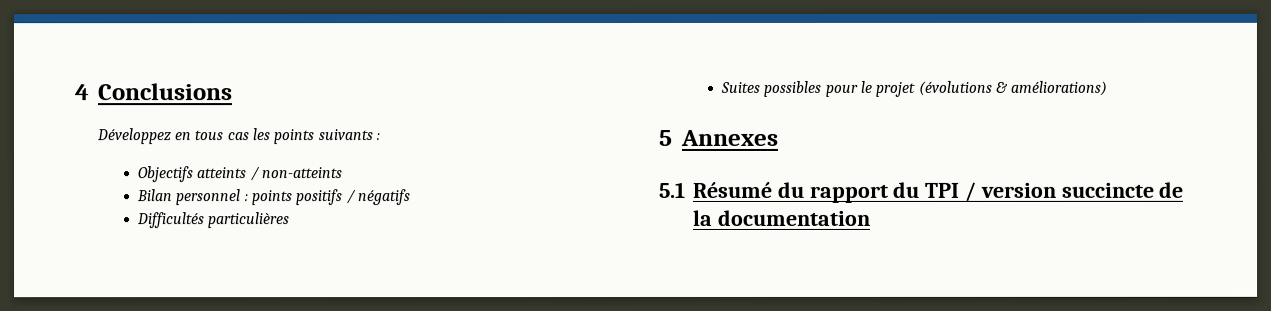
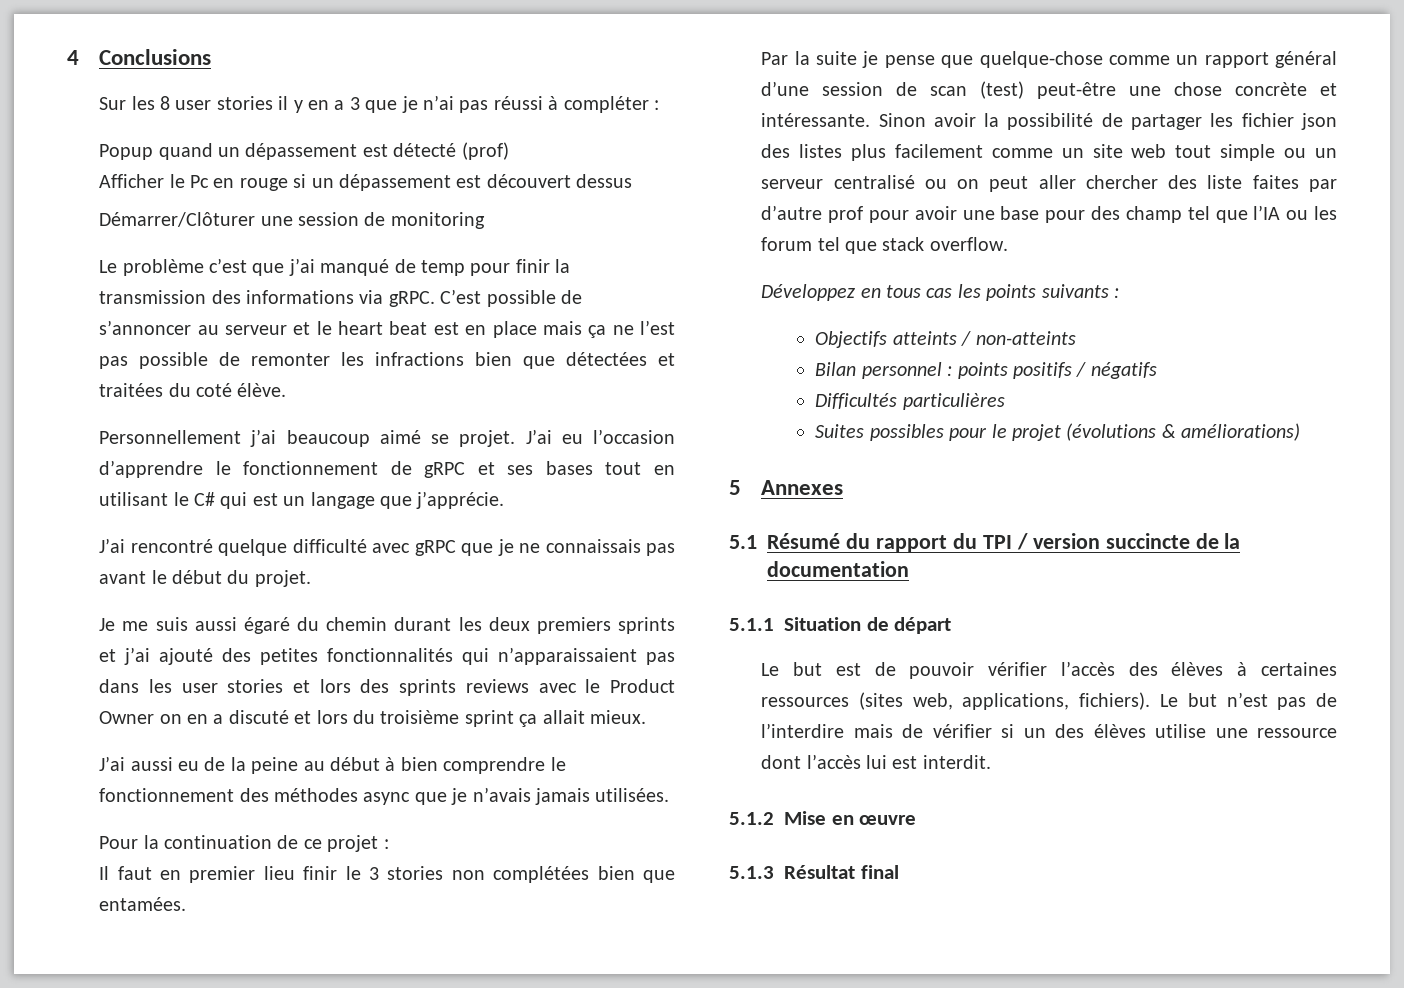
(232, 92) none -> [99,95,660,113] [99,142,509,160] [99,174,633,191] [99,212,485,229] [99,258,571,276] [99,289,583,307] [99,320,675,338] [99,352,676,369] [99,383,287,397] [99,429,675,447] [99,460,675,478] [99,491,505,509] [99,538,676,556] [99,570,311,587] [99,617,675,634] [99,647,675,665] [99,679,676,696] [99,710,647,727] [99,756,566,774] [99,787,670,805] [99,835,389,852] [99,866,675,883] [99,897,187,911] [761,51,1337,68] [761,81,1337,99] [761,113,1337,130] [761,144,1338,161] [761,175,1338,192] [761,205,1337,223] [761,237,1008,254] // Sur les 8 user stories il y en a 3 que je n’ai pas réussi à compléter : // Popup quand un dépassement est détecté (prof) // Afficher le Pc en rouge si un dépassement est découvert dessus // Démarrer/Clôturer une session de monitoring // Le problème c’est que j’ai manqué de temp pour finir la transmission des informations via gRPC. C’est possible de s’annoncer au serveur et le heart beat est en place mais ça ne l’est pas possible de remonter les infractions bien que détectées et traitées du coté élève. // Personnellement j’ai beaucoup aimé se projet. J’ai eu l’occasion d’apprendre le fonctionnement de gRPC et ses bases tout en utilisant le C# qui est un langage que j’apprécie. // J’ai rencontré quelque difficulté avec gRPC que je ne connaissais pas avant le début du projet. // Je me suis aussi égaré du chemin durant les deux premiers sprints et j’ai ajouté des petites fonctionnalités qui n’apparaissaient pas dans les user stories et lors des sprints reviews avec le Product Owner on en a discuté et lors du troisième sprint ça allait mieux. // J’ai aussi eu de la peine au début à bien comprendre le fonctionnement des méthodes async que je n’avais jamais utilisées. // Pour la continuation de ce projet : // Il faut en premier lieu finir le 3 stories non complétées bien que entamées. // Par la suite je pense que quelque-chose comme un rapport général d’une session de scan (test) peut-être une chose concrète et intéressante. Sinon avoir la possibilité de partager les fichier json des listes plus facilement comme un site web tout simple ou un serveur centralisé ou on peut aller chercher des liste faites par d’autre prof pour avoir une base pour des champ tel que l’IA ou les forum tel que stack overflow.
(871, 217) none -> [729,617,952,634] [761,661,1337,679] [761,692,1337,710] [761,723,1337,738] [761,754,991,769] [729,811,917,825] [729,865,899,879] // 5.1.1 Situation de départ // Le but est de pouvoir vérifier l’accès des élèves à certaines ressources (sites web, applications, fichiers). Le but n’est pas de l’interdire mais de vérifier si un des élèves utilise une ressource dont l’accès lui est interdit. // 5.1.2 Mise en œuvre // 5.1.3 Résultat final

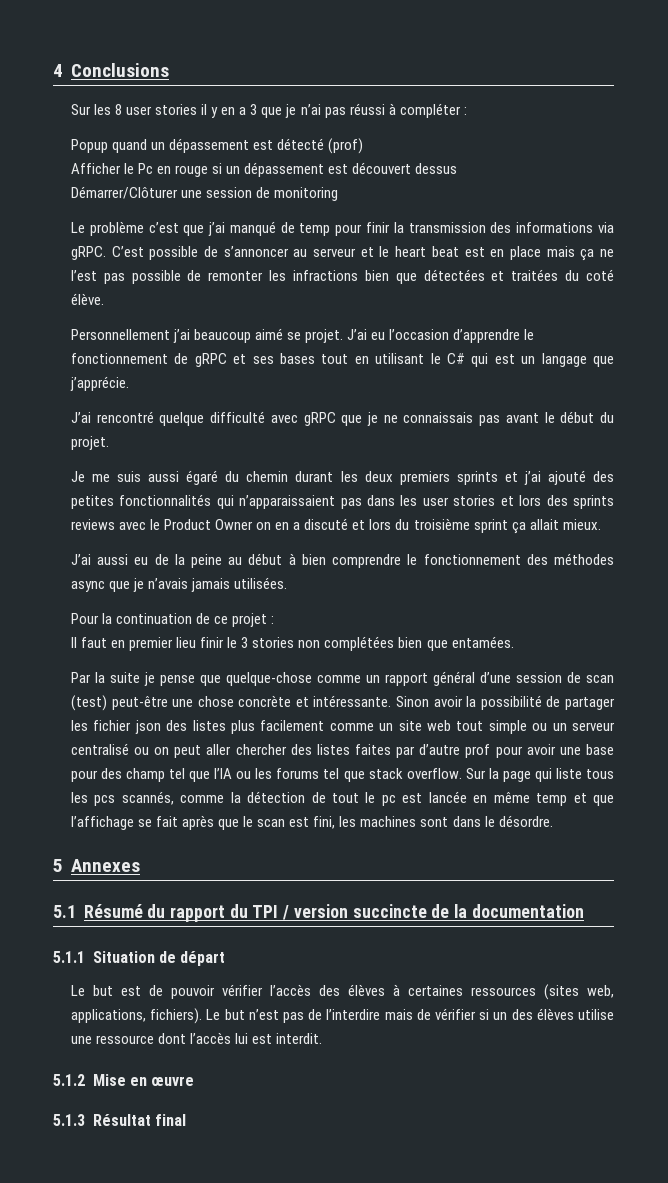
[1207,175,1243,189] liste -> [316,744,350,755] listes
[761,237,813,251] forum -> [276,768,320,779] forums
[761,284,1120,301] [815,331,1076,348] [815,362,1157,379] [815,393,1005,410] [815,423,1301,441] // Développez en tous cas les points suivants : // Objectifs atteints / non-atteints // Bilan personnel : points positifs / négatifs // Difficultés particulières // Suites possibles pour le projet (évolutions & améliorations) -> [465,768,614,782] [70,791,614,806] [70,815,553,830] Sur la page qui liste tous les pcs scannés, comme la détection de tout le pc est lancée en même temp et que l’affichage se fait après que le scan est fini, les machines sont dans le désordre.

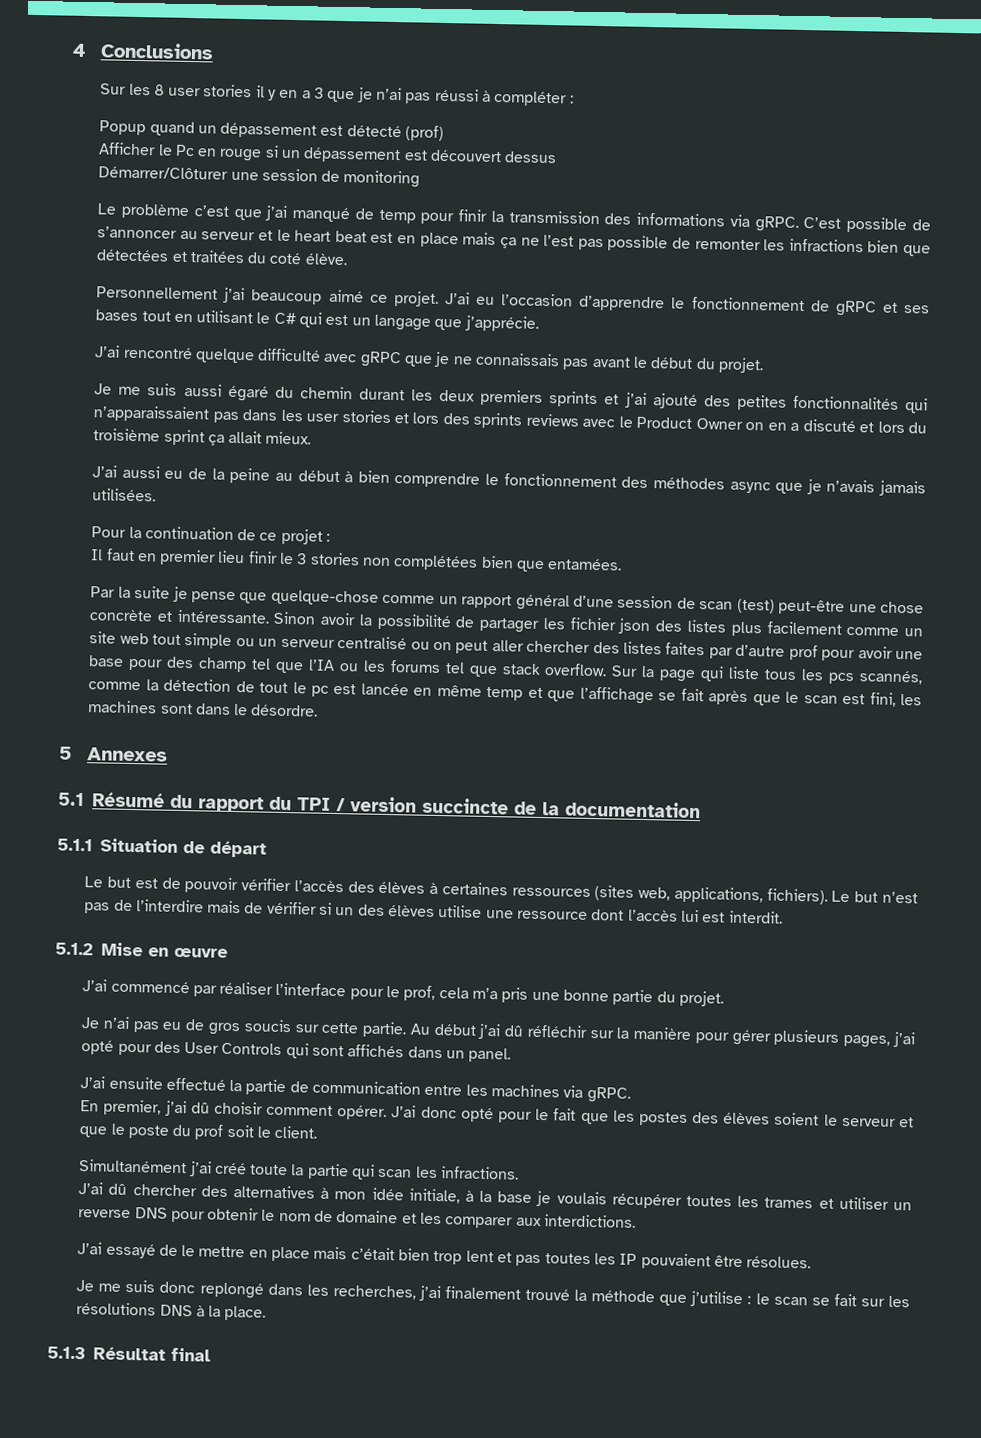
[287,332,302,340] se -> [369,294,388,303] ce
(195, 1081) none -> [82,979,724,1007] [81,1016,916,1048] [81,1040,512,1063] [80,1076,631,1103] [80,1099,915,1128] [79,1123,318,1140] [79,1159,520,1180] [78,1182,913,1211] [78,1207,637,1229] [77,1242,812,1270] [76,1279,911,1308] [76,1302,267,1321] // J’ai commencé par réaliser l’interface pour le prof, cela m’a pris une bonne partie du projet. // Je n’ai pas eu de gros soucis sur cette partie. Au début j’ai dû réfléchir sur la manière pour gérer plusieurs pages, j’ai opté pour des User Controls qui sont affichés dans un panel. // J’ai ensuite effectué la partie de communication entre les machines via gRPC. // En premier, j’ai dû choisir comment opérer. J’ai donc opté pour le fait que les postes des élèves soient le serveur et que le poste du prof soit le client. // Simultanément j’ai créé toute la partie qui scan les infractions. // J’ai dû chercher des alternatives à mon idée initiale, à la base je voulais récupérer toutes les trames et utiliser un reverse DNS pour obtenir le nom de domaine et les comparer aux interdictions. // J’ai essayé de le mettre en place mais c’était bien trop lent et pas toutes les IP pouvaient être résolues. // Je me suis donc replongé dans les recherches, j’ai finalement trouvé la méthode que j’utilise : le scan se fait sur les résolutions DNS à la place.

